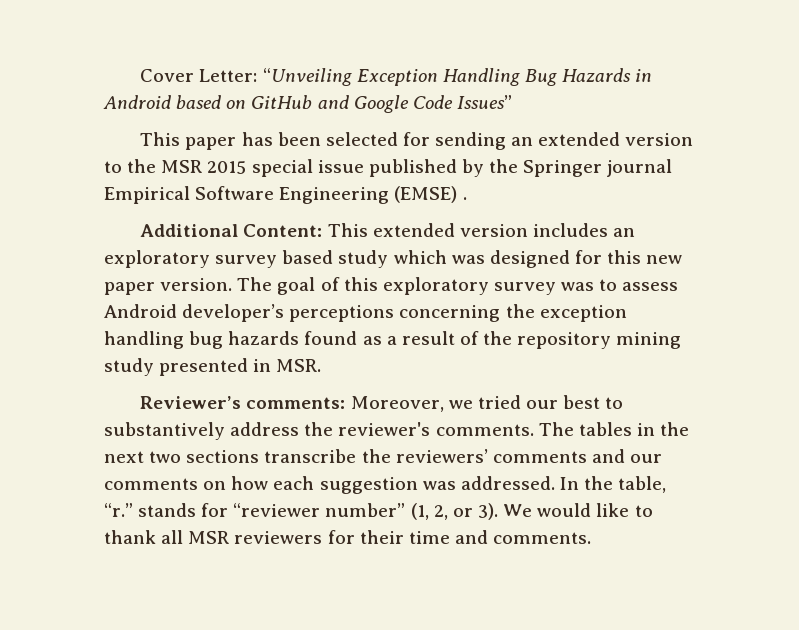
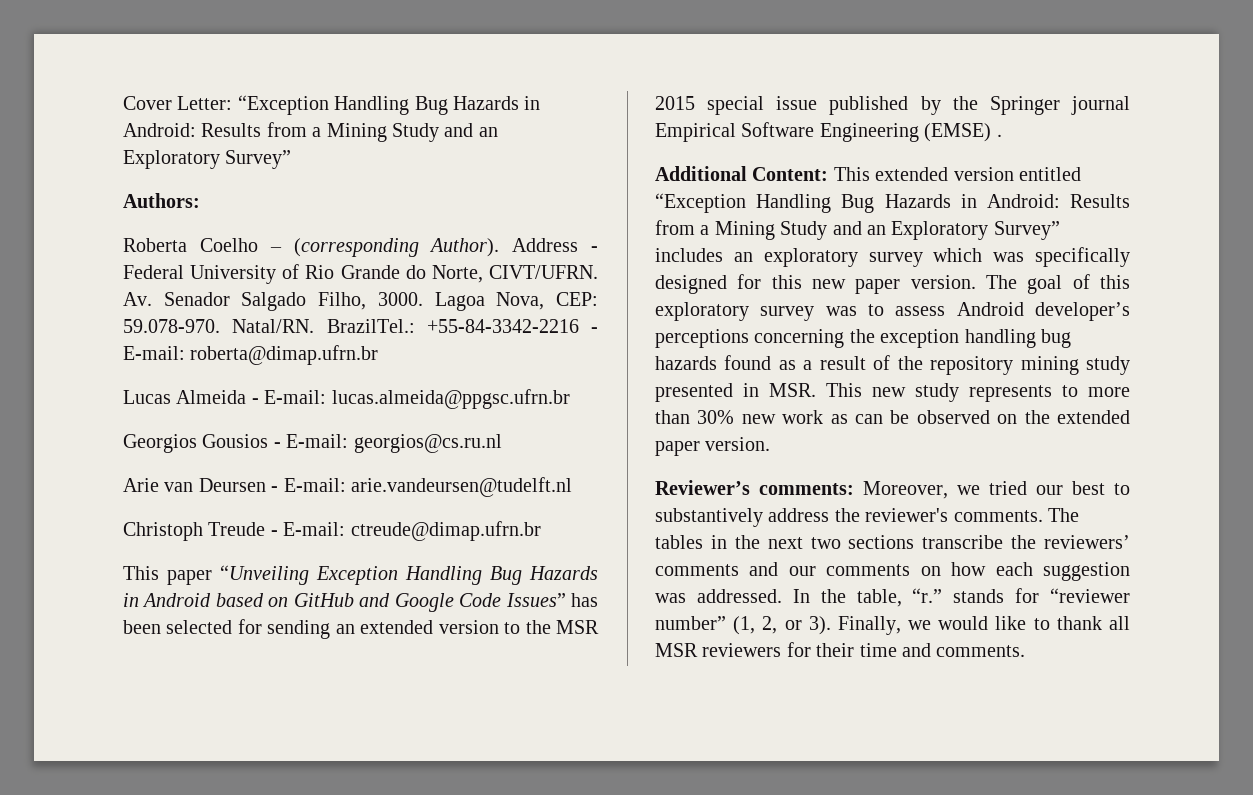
(258, 75) none -> [237,95,541,115] [123,122,498,142] [123,150,292,169] [123,193,200,208] [123,238,598,257] [123,264,598,284] [123,292,598,311] [123,319,598,333] [123,345,379,365] [123,389,570,409] [123,434,502,453] [123,477,572,497] [123,521,541,541] [123,566,212,585] “Exception Handling Bug Hazards in Android: Results from a Mining Study and an Exploratory Survey” // Authors: // Roberta Coelho – (corresponding Author). Address - Federal University of Rio Grande do Norte, CIVT/UFRN. Av. Senador Salgado Filho, 3000. Lagoa Nova, CEP: 59.078-970. Natal/RN. BrazilTel.: +55-84-3342-2216 - E-mail: roberta@dimap.ufrn.br // Lucas Almeida - E-mail: lucas.almeida@ppgsc.ufrn.br // Georgios Gousios - E-mail: georgios@cs.ru.nl // Arie van Deursen - E-mail: arie.vandeursen@tudelft.nl // Christoph Treude - E-mail: ctreude@dimap.ufrn.br // This paper
[140,132,237,150] // This paper -> (566, 600) none
(528, 230) none -> [1019,167,1081,181] [655,193,1130,213] [655,220,1060,240] entitled “Exception Handling Bug Hazards in Android: Results from a Mining Study and an Exploratory Survey”
[282,250,389,268] based study -> (923, 259) none
(485, 259) none -> [1035,247,1130,267] specifically
(322, 365) none -> [826,383,1130,402] [655,410,1130,424] [655,437,771,456] This new study represents to more than 30% new work as can be observed on the extended paper version.
[503,504,533,517] We -> [837,616,932,635] Finally, we

